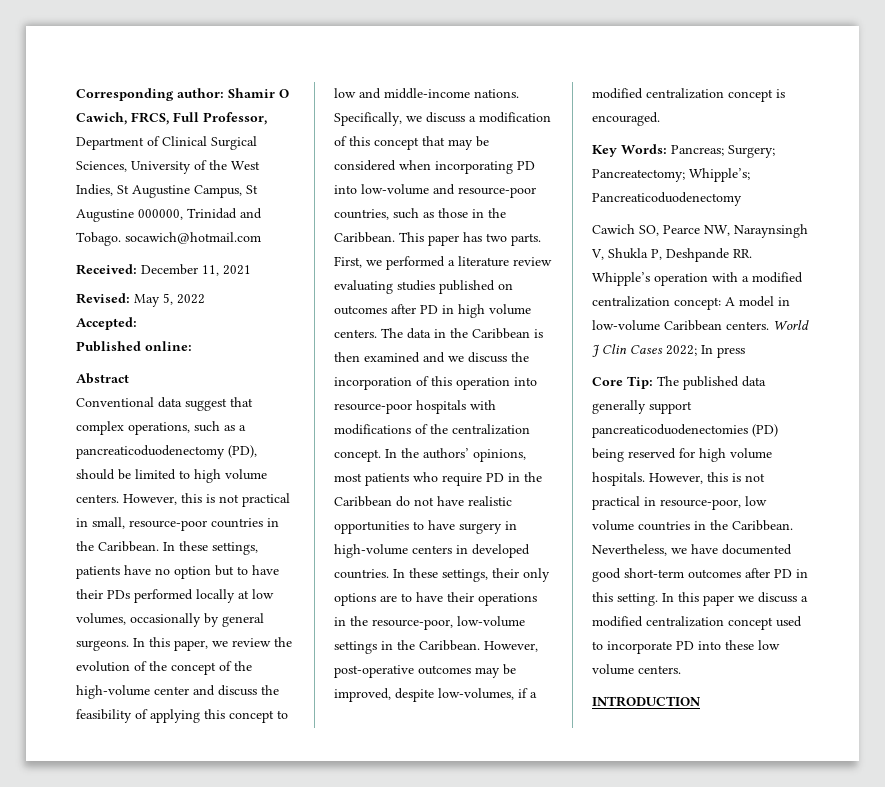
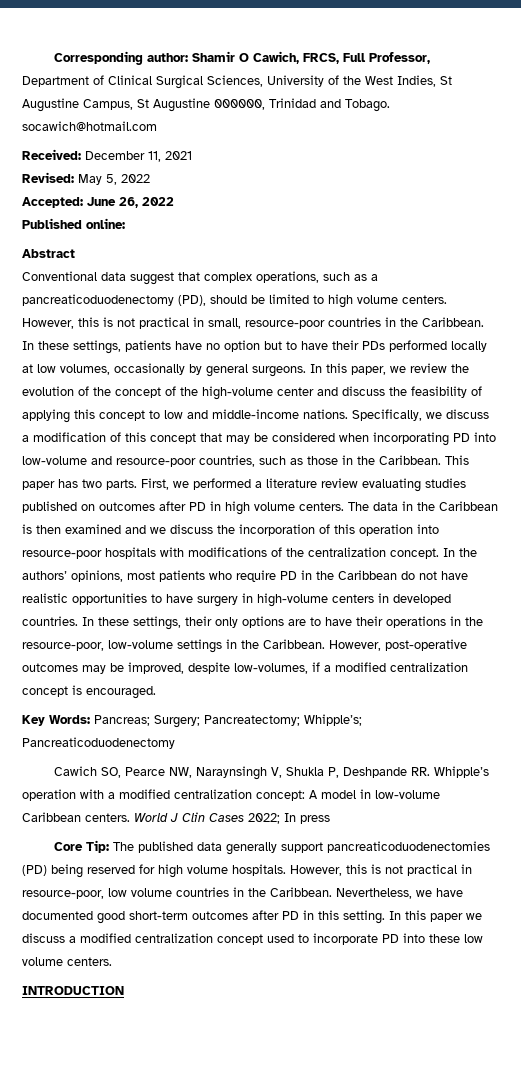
(137, 323) none -> [87,197,174,208] June 26, 2022

